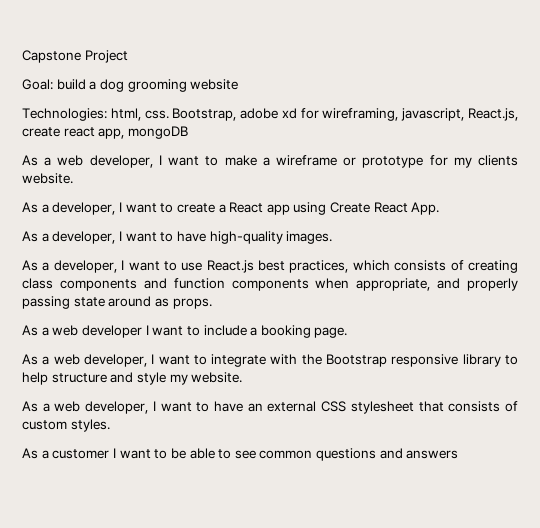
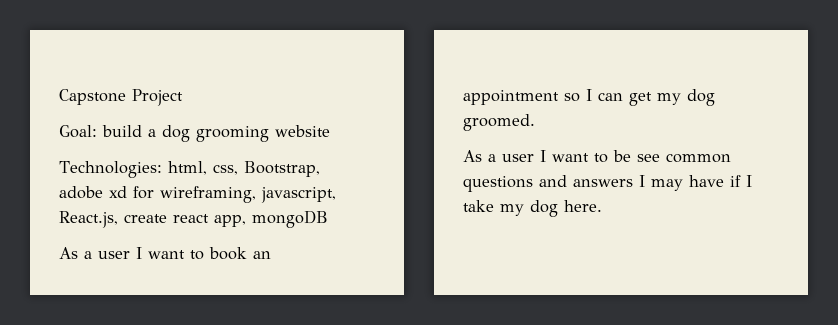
[144,110,169,119] css. -> [212,164,238,175] css,
[57,155,519,168] [22,173,73,184] [22,202,440,215] [22,231,333,244] [22,260,518,273] [22,278,518,291] [22,296,212,309] [22,325,348,338] [22,354,519,367] [22,372,243,385] [22,401,518,414] [22,419,110,432] [22,448,110,459] web developer, I want to make a wireframe or prototype for my clients website. // As a developer, I want to create a React app using Create React App. // As a developer, I want to have high-quality images. // As a developer, I want to use React.js best practices, which consists of creating class components and function components when appropriate, and properly passing state around as props. // As a web developer I want to include a booking page. // As a web developer, I want to integrate with the Bootstrap responsive library to help structure and style my website. // As a web developer, I want to have an external CSS stylesheet that consists of custom styles. // As a customer -> [98,247,271,260] [463,89,715,106] [463,114,535,131] [463,150,534,162] user I want to book an appointment so I can get my dog groomed. // As a user
[189,448,232,459] able to -> (631, 156) none
(459, 454) none -> [639,175,752,191] [463,200,602,217] I may have if I take my dog here.

